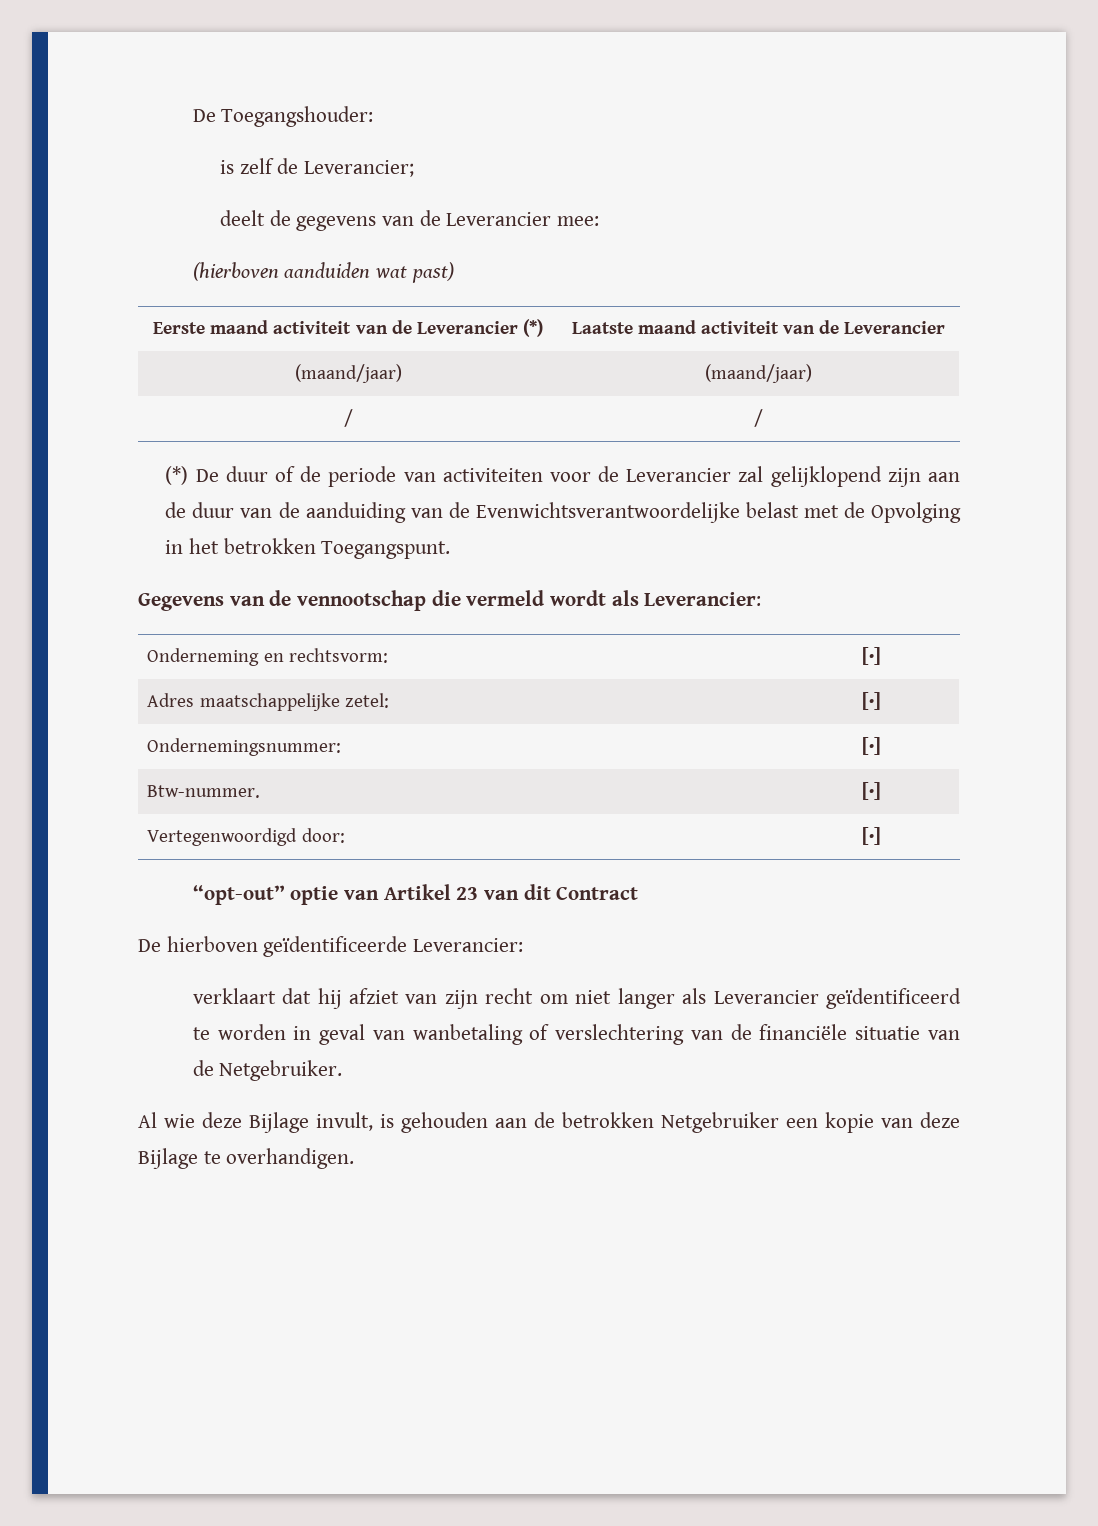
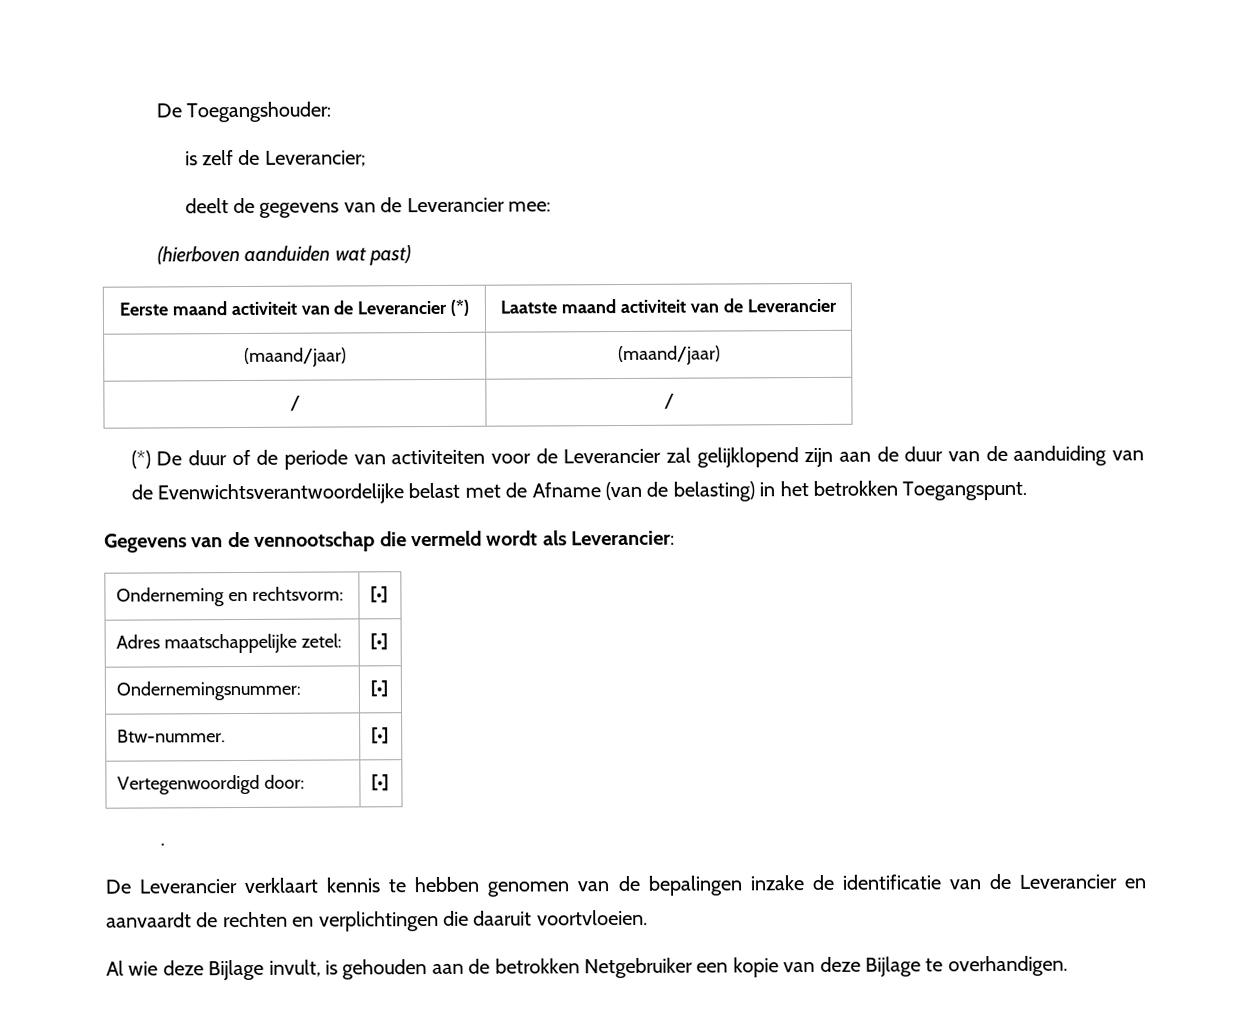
[871,502,961,523] Opvolging -> [531,481,755,502] Afname (van de belasting)
[192,884,639,905] [138,936,524,957] [192,988,961,1009] [192,1024,961,1045] [192,1060,343,1081] “opt-out” optie van Artikel 23 van dit Contract // De hierboven geïdentificeerde Leverancier: // verklaart dat hij afziet van zijn recht om niet langer als Leverancier geïdentificeerd te worden in geval van wanbetaling of verslechtering van de financiële situatie van de Netgebruiker. -> [160,843,166,846] [105,873,1146,897] [106,909,648,932] . // De Leverancier verklaart kennis te hebben genomen van de bepalingen inzake de identificatie van de Leverancier en aanvaardt de rechten en verplichtingen die daaruit voortvloeien.

